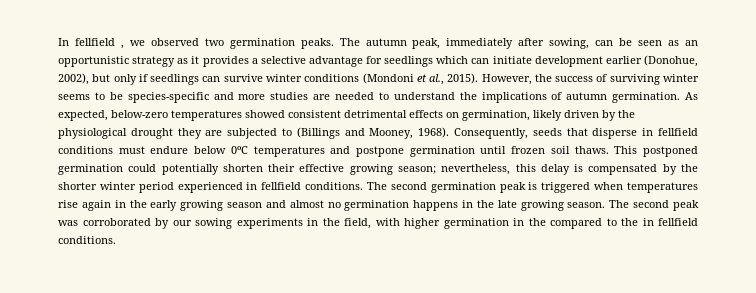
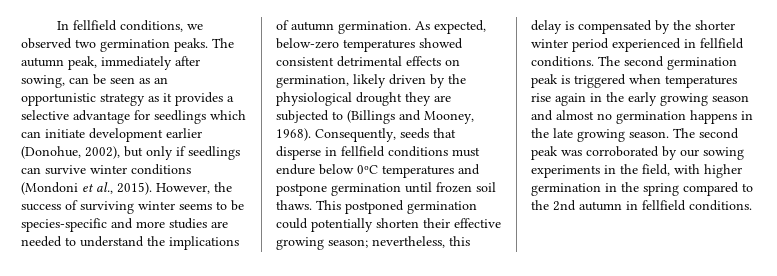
[120,45,124,49] , -> [119,20,183,32] conditions,
(546, 222) none -> [643,183,679,196] spring
(638, 222) none -> [553,200,622,211] 2nd autumn

